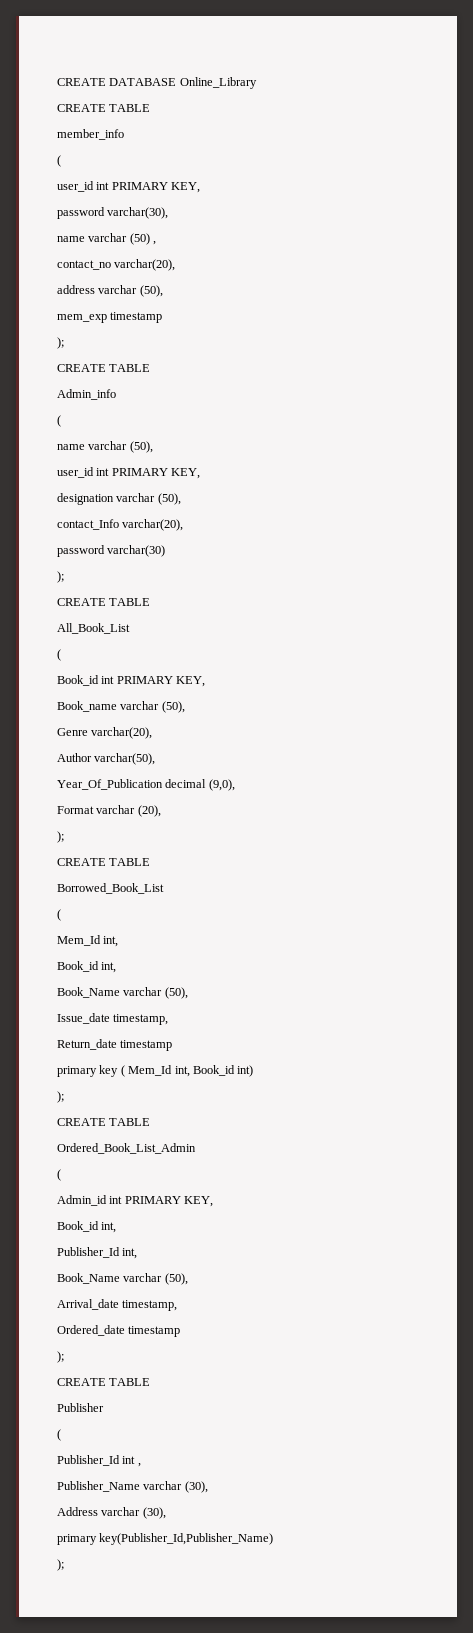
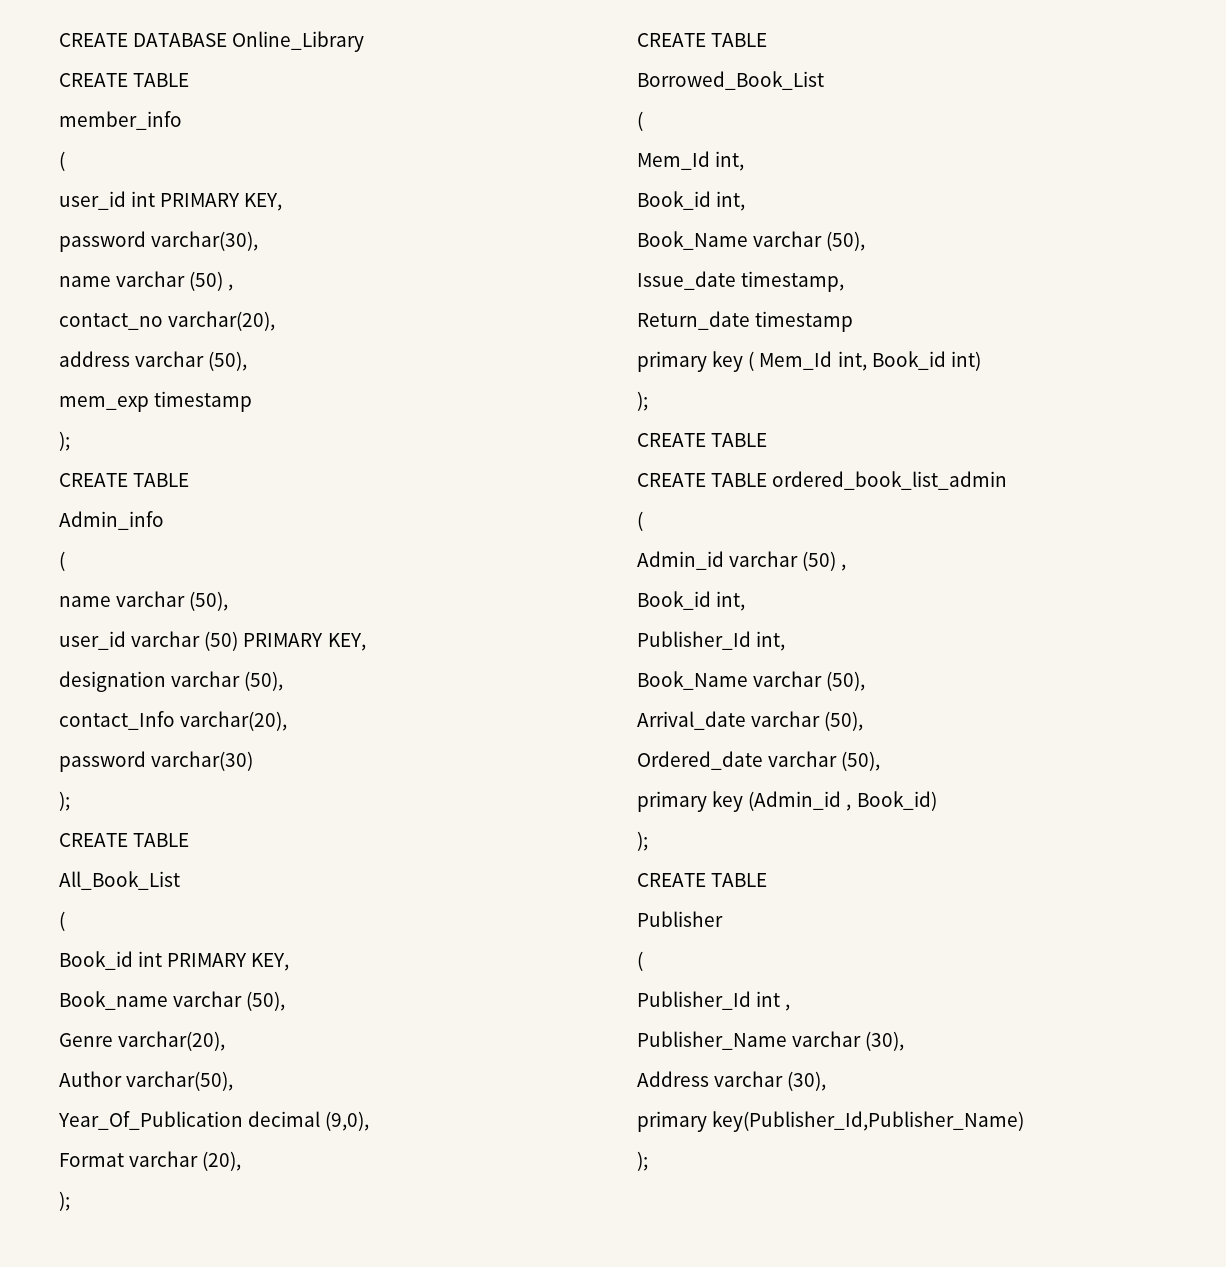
[96,468,110,476] int -> [131,631,239,651] varchar (50)
[57,1143,196,1154] Ordered_Book_List_Admin -> [637,471,1008,490] CREATE TABLE ordered_book_list_admin
[109,1196,214,1207] int PRIMARY KEY, -> [729,551,847,571] varchar (50) ,
[122,1300,178,1311] timestamp, -> [751,711,864,731] varchar (50),
[128,1326,181,1337] timestamp -> [768,751,881,771] [637,791,937,812] varchar (50), // primary key (Admin_id , Book_id)

